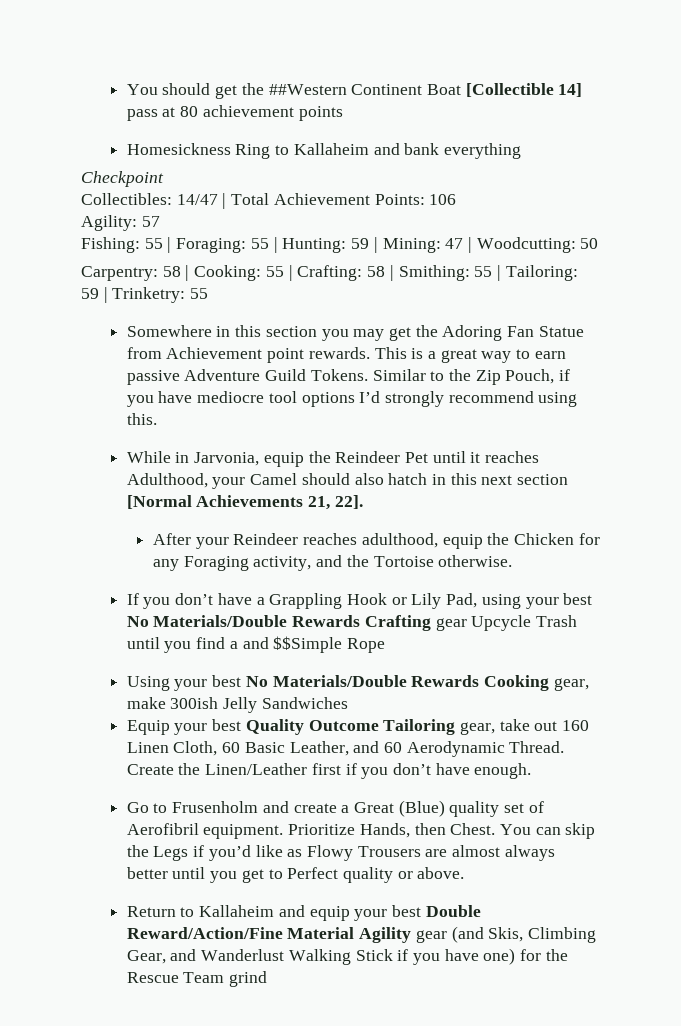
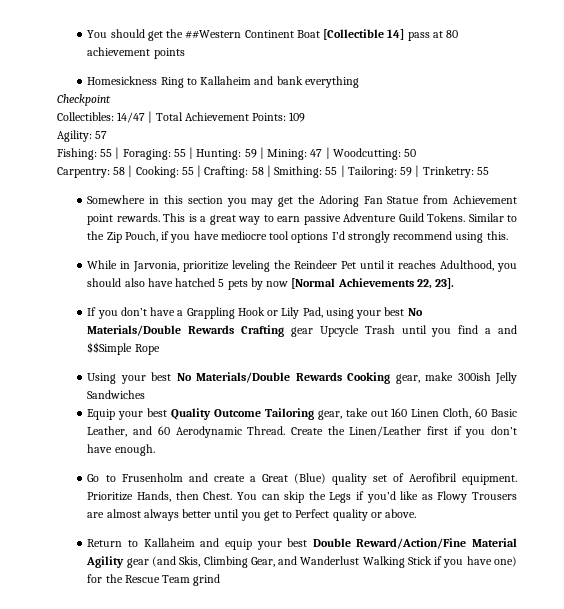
[429,194,457,205] 106 -> [289,112,306,122] 109
[263,452,304,467] equip -> [183,260,270,272] prioritize leveling
[212,473,569,489] [126,495,363,510] [152,533,600,549] [152,555,513,571] your Camel should also hatch in this next section [Normal Achievements 21, 22]. // After your Reindeer reaches adulthood, equip the Chicken for any Foraging activity, and the Tortoise otherwise. -> [497,263,518,272] [87,278,455,290] you should also have hatched 5 pets by now [Normal Achievements 22, 23].

